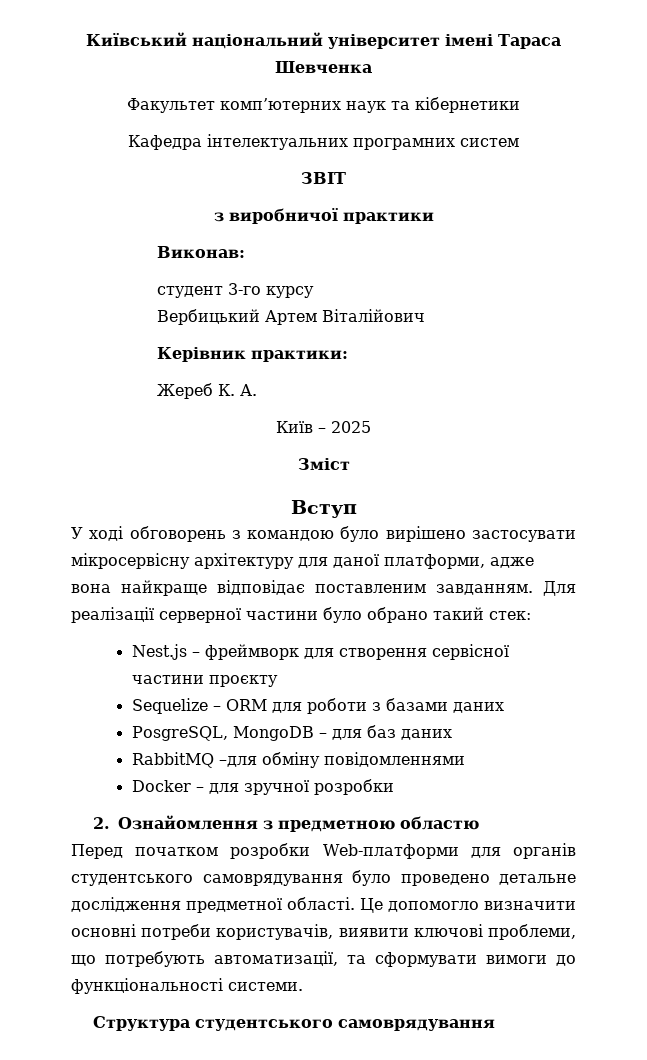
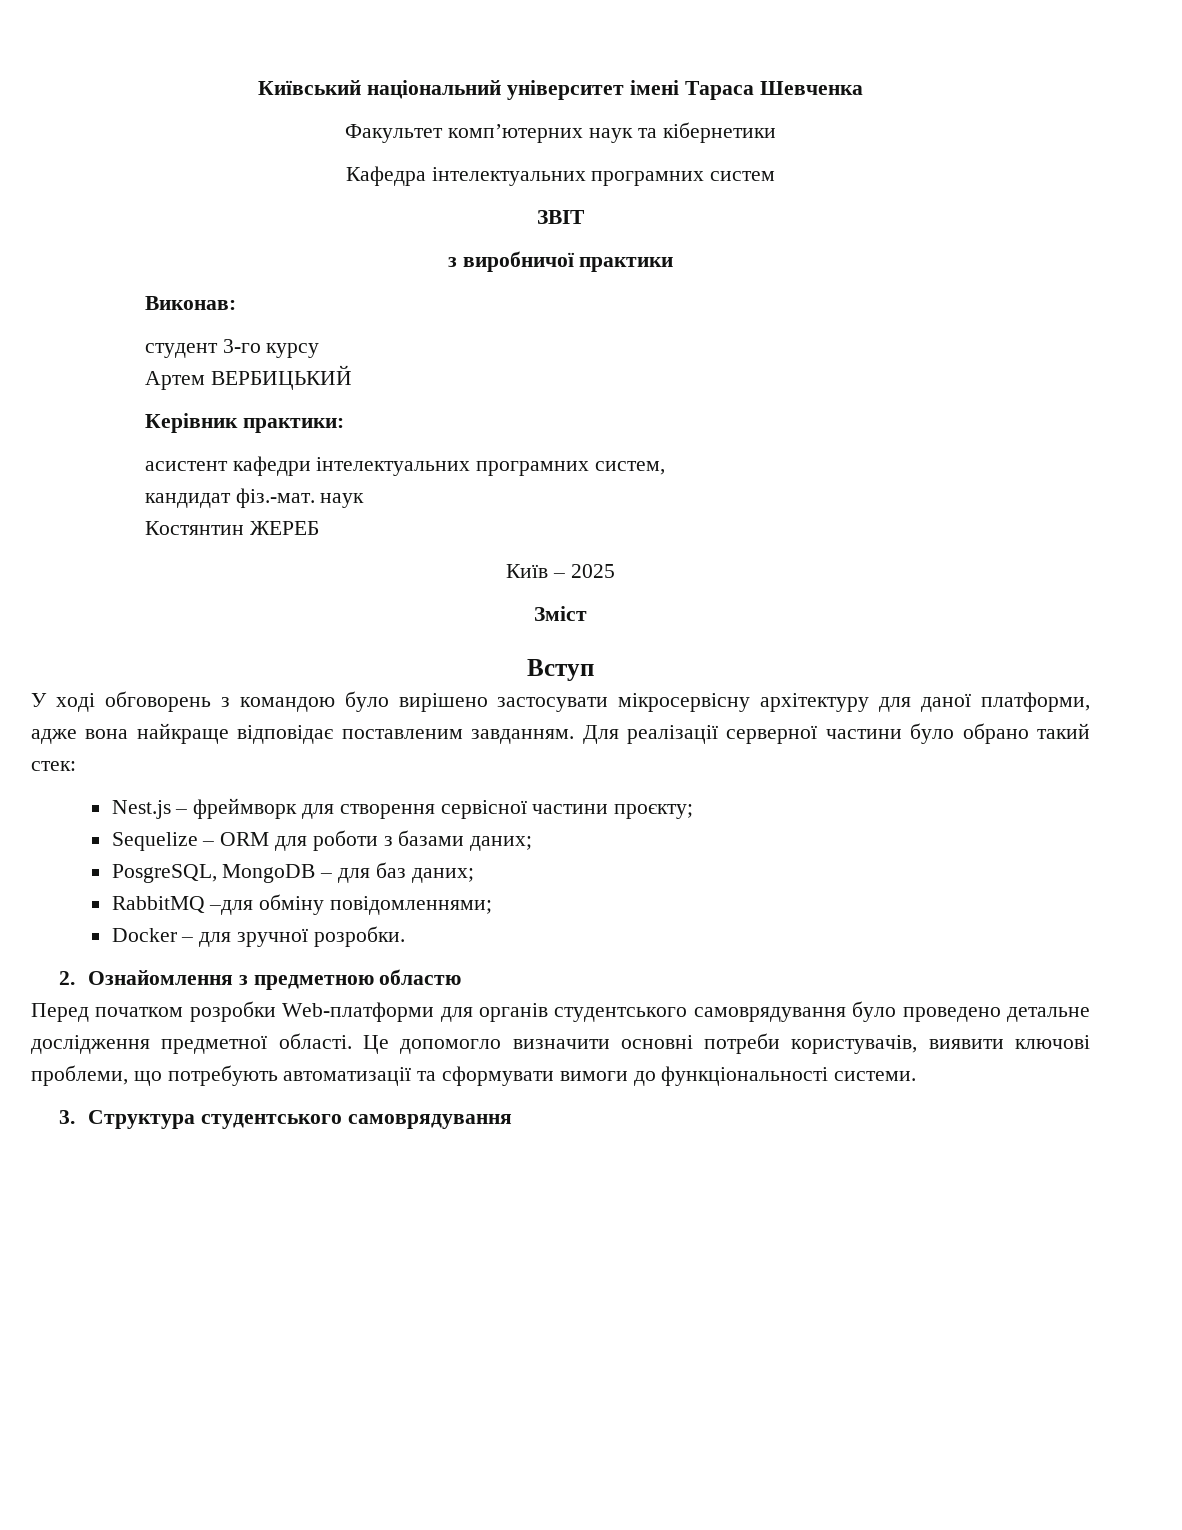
[157,309,426,325] Вербицький Артем Віталійович -> [144,365,352,390] Артем ВЕРБИЦЬКИЙ
[157,383,258,399] Жереб К. А. -> [144,456,665,476] [144,488,365,508] [144,521,319,535] асистент кафедри інтелектуальних програмних систем, // кандидат фіз.-мат. наук // Костянтин ЖЕРЕБ
[208,675,278,687] проєкту -> [614,804,694,819] проєкту;
[452,702,504,713] даних -> [470,836,533,851] даних;
[400,729,452,740] даних -> [411,868,474,883] даних;
[323,752,465,767] повідомленнями -> [329,896,492,915] повідомленнями;
[313,779,394,795] розробки -> [313,926,405,947] розробки.
[214,951,338,966] автоматизації, -> [283,1067,412,1086] автоматизації
(303, 986) none -> [59,1110,76,1124] 3.

